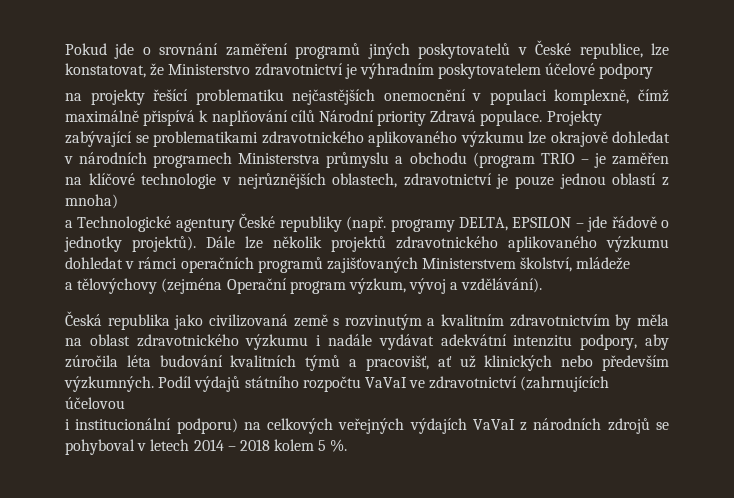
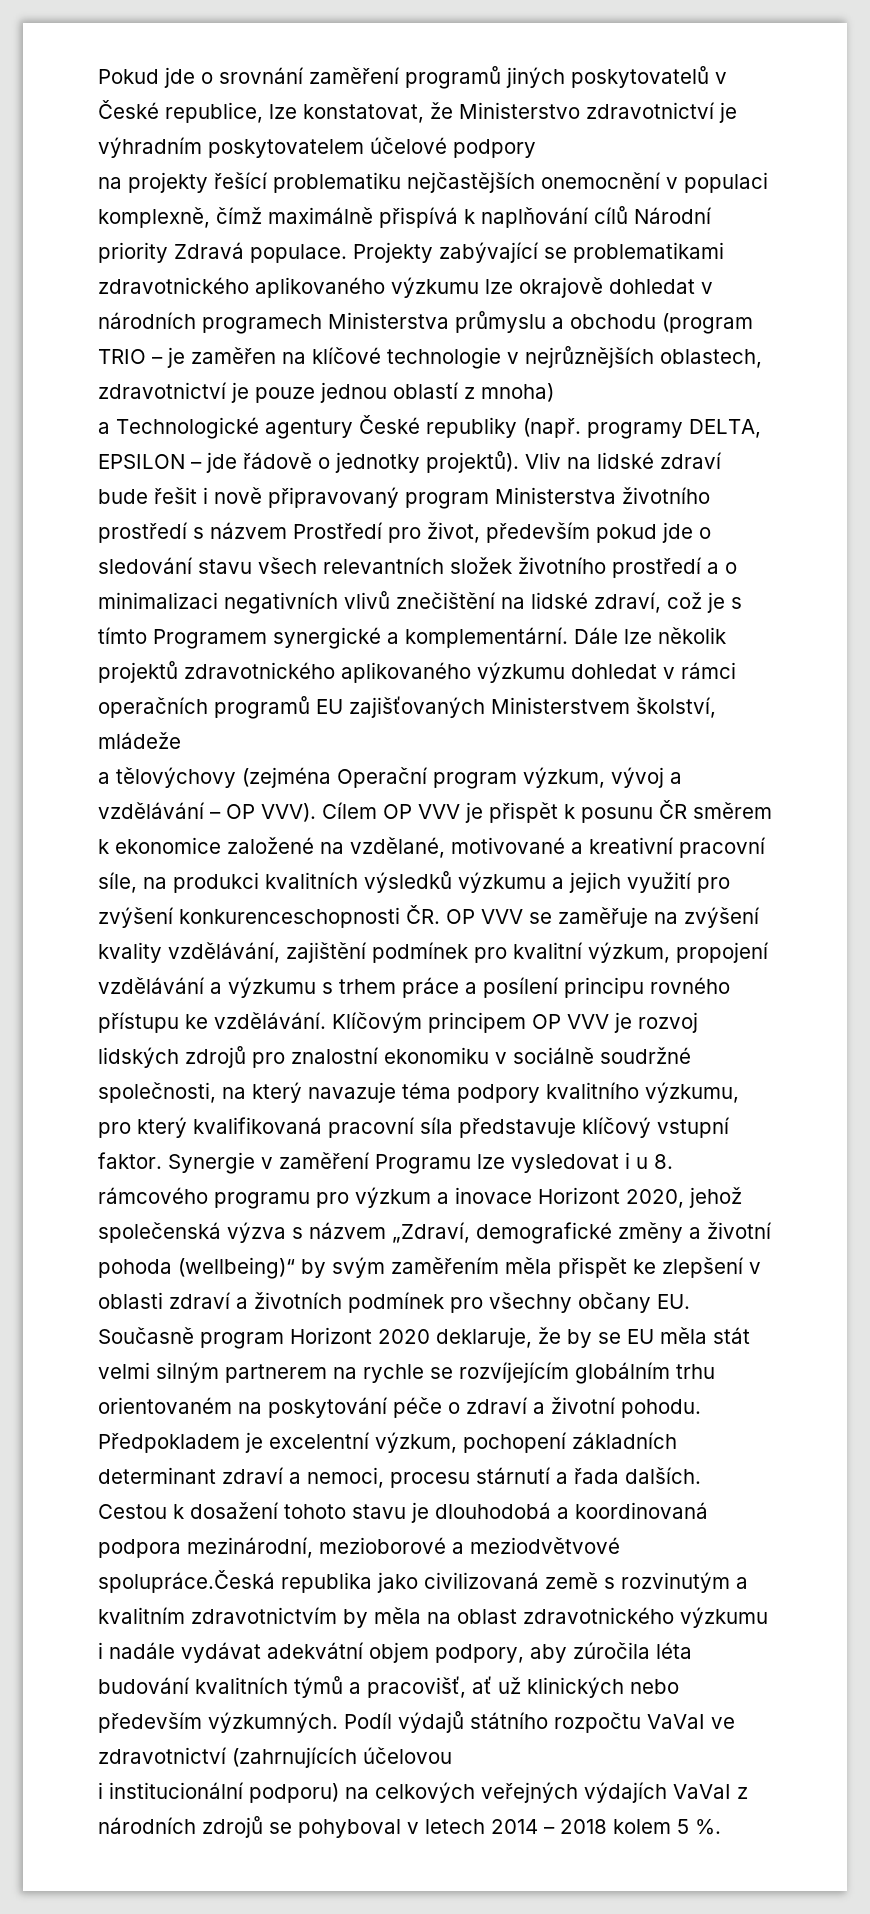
(196, 244) none -> [525,452,722,469] [98,487,710,509] [98,522,711,543] [98,557,737,578] [98,591,742,614] [98,627,568,649] Vliv na lidské zdraví bude řešit i nově připravovaný program Ministerstva životního prostředí s názvem Prostředí pro život, především pokud jde o sledování stavu všech relevantních složek životního prostředí a o minimalizaci negativních vlivů znečištění na lidské zdraví, což je s tímto Programem synergické a komplementární.
(323, 265) none -> [316,699,343,714] EU
[461,278,543,293] [65,311,102,326] vzdělávání). // Česká -> [98,800,772,823] [98,837,766,858] [98,871,730,893] [98,905,760,928] [98,942,769,963] [98,977,730,998] [98,1012,698,1033] [98,1046,691,1068] [98,1082,739,1103] [98,1117,730,1138] [98,1152,673,1174] [98,1187,742,1209] [98,1222,772,1244] [98,1257,761,1279] [98,1292,690,1313] [98,1327,750,1349] [98,1362,715,1384] [98,1397,701,1418] [98,1432,677,1453] [98,1467,701,1488] [98,1502,708,1523] [98,1537,620,1558] [98,1570,275,1593] vzdělávání – OP VVV). Cílem OP VVV je přispět k posunu ČR směrem k ekonomice založené na vzdělané, motivované a kreativní pracovní síle, na produkci kvalitních výsledků výzkumu a jejich využití pro zvýšení konkurenceschopnosti ČR. OP VVV se zaměřuje na zvýšení kvality vzdělávání, zajištění podmínek pro kvalitní výzkum, propojení vzdělávání a výzkumu s trhem práce a posílení principu rovného přístupu ke vzdělávání. Klíčovým principem OP VVV je rozvoj lidských zdrojů pro znalostní ekonomiku v sociálně soudržné společnosti, na který navazuje téma podpory kvalitního výzkumu, pro který kvalifikovaná pracovní síla představuje klíčový vstupní faktor. Synergie v zaměření Programu lze vysledovat i u 8. rámcového programu pro výzkum a inovace Horizont 2020, jehož společenská výzva s názvem „Zdraví, demografické změny a životní pohoda (wellbeing)“ by svým zaměřením měla přispět ke zlepšení v oblasti zdraví a životních podmínek pro všechny občany EU. Současně program Horizont 2020 deklaruje, že by se EU měla stát velmi silným partnerem na rychle se rozvíjejícím globálním trhu orientovaném na poskytování péče o zdraví a životní pohodu. Předpokladem je excelentní výzkum, pochopení základních determinant zdraví a nemoci, procesu stárnutí a řada dalších. Cestou k dosažení tohoto stavu je dlouhodobá a koordinovaná podpora mezinárodní, mezioborové a meziodvětvové spolupráce.Česká
[513,335,573,347] intenzitu -> [369,1642,429,1663] objem

